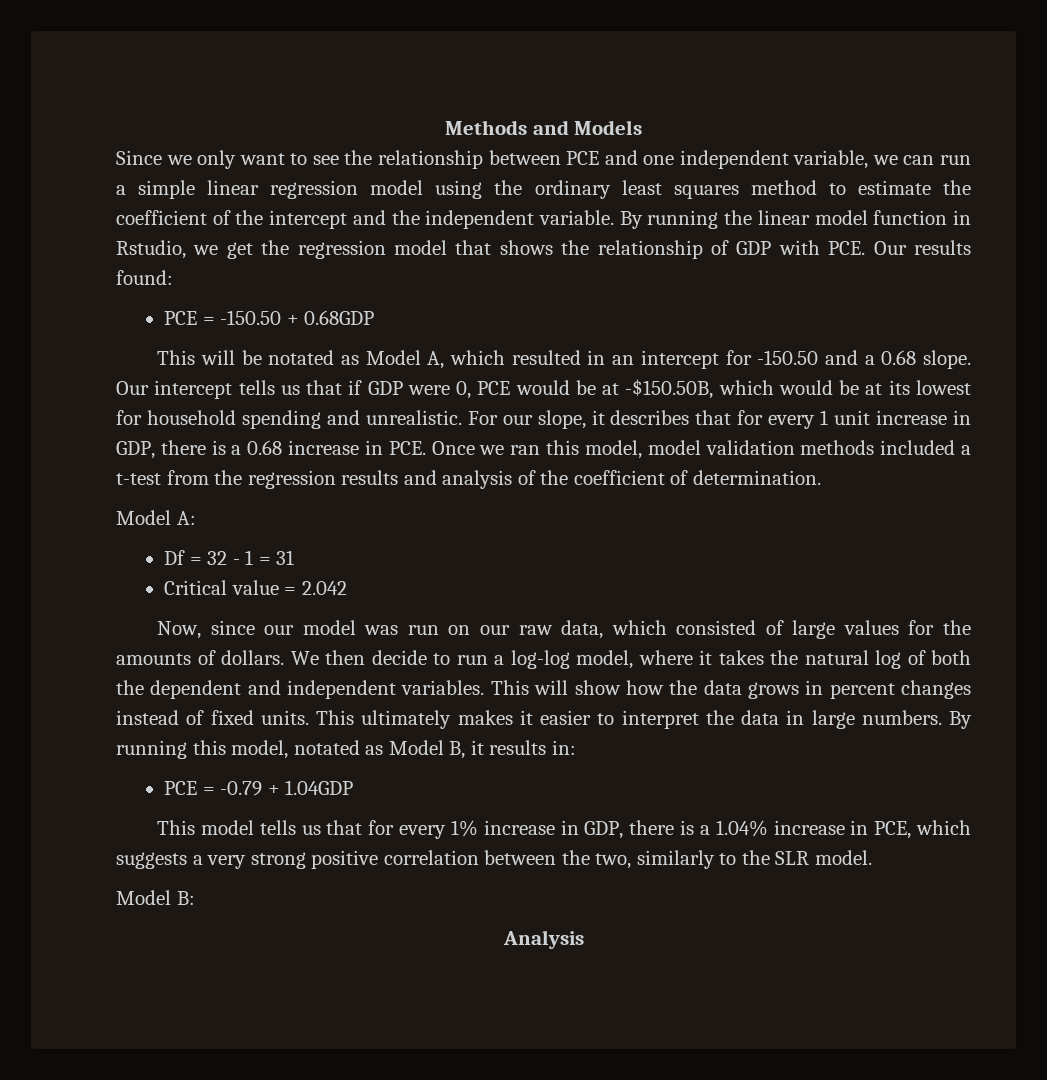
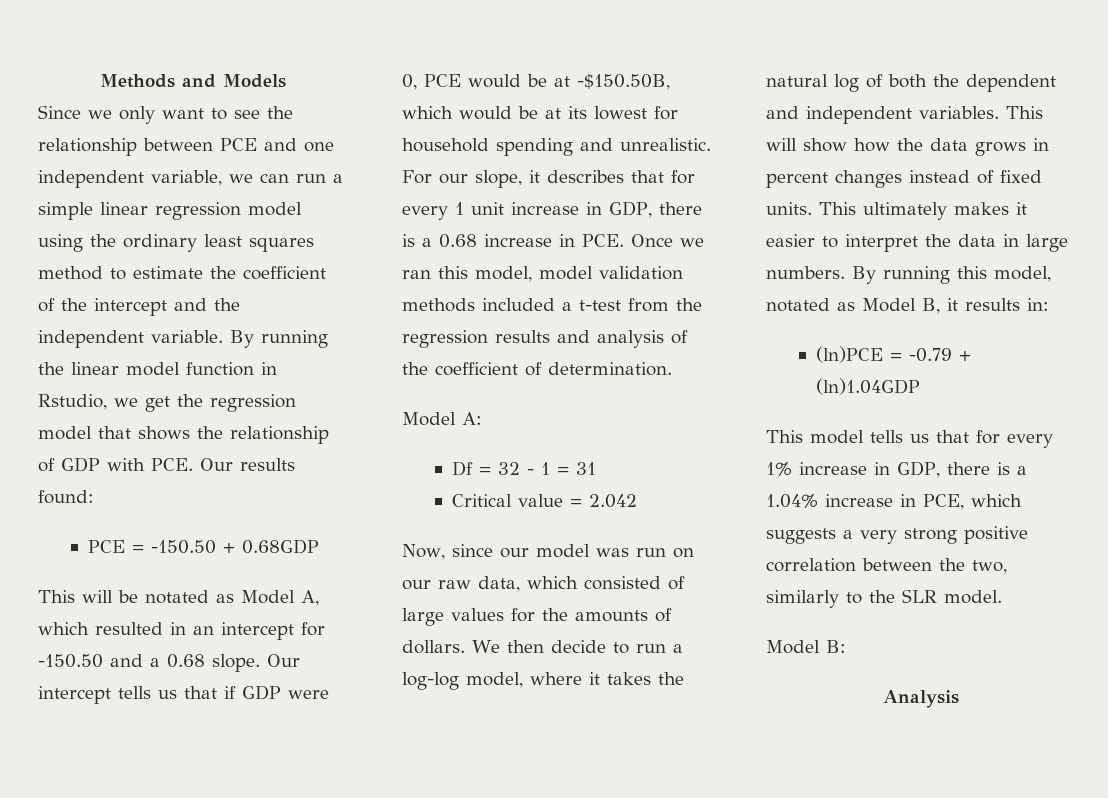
[164,781,198,795] PCE -> [816,346,884,363] (ln)PCE
[285,780,354,795] 1.04GDP -> [816,378,921,395] (ln)1.04GDP

